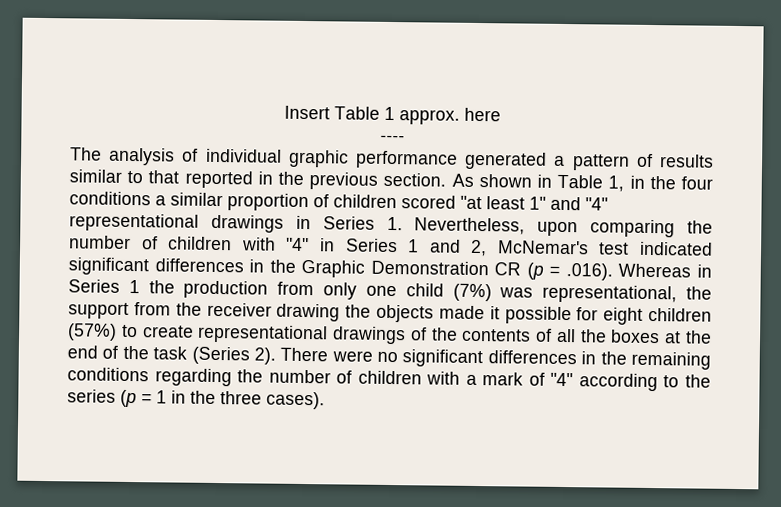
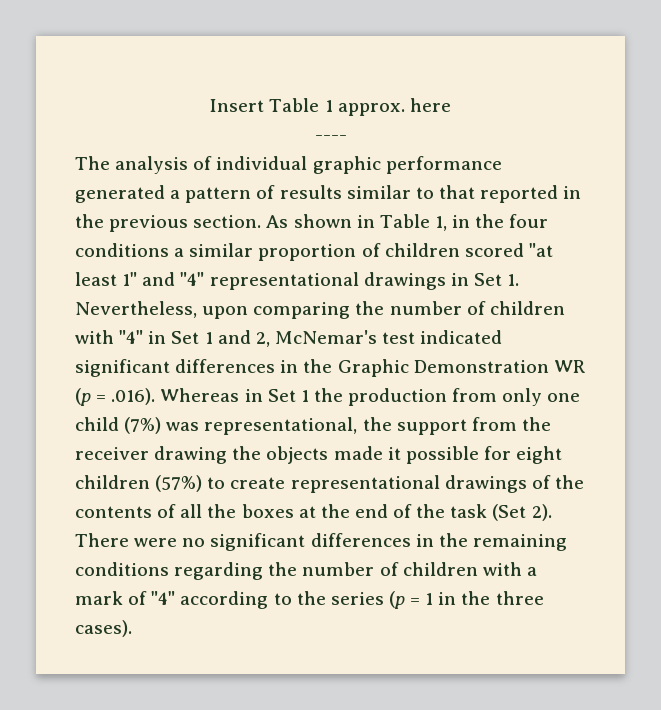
[322,216,375,230] Series -> [473,273,502,286] Set
[345,238,398,253] Series -> [171,331,200,344] Set
[494,262,522,276] CR -> [553,360,585,373] WR
[68,279,120,293] Series -> [267,389,296,402] Set
[191,346,250,365] (Series -> [492,504,527,521] (Set

